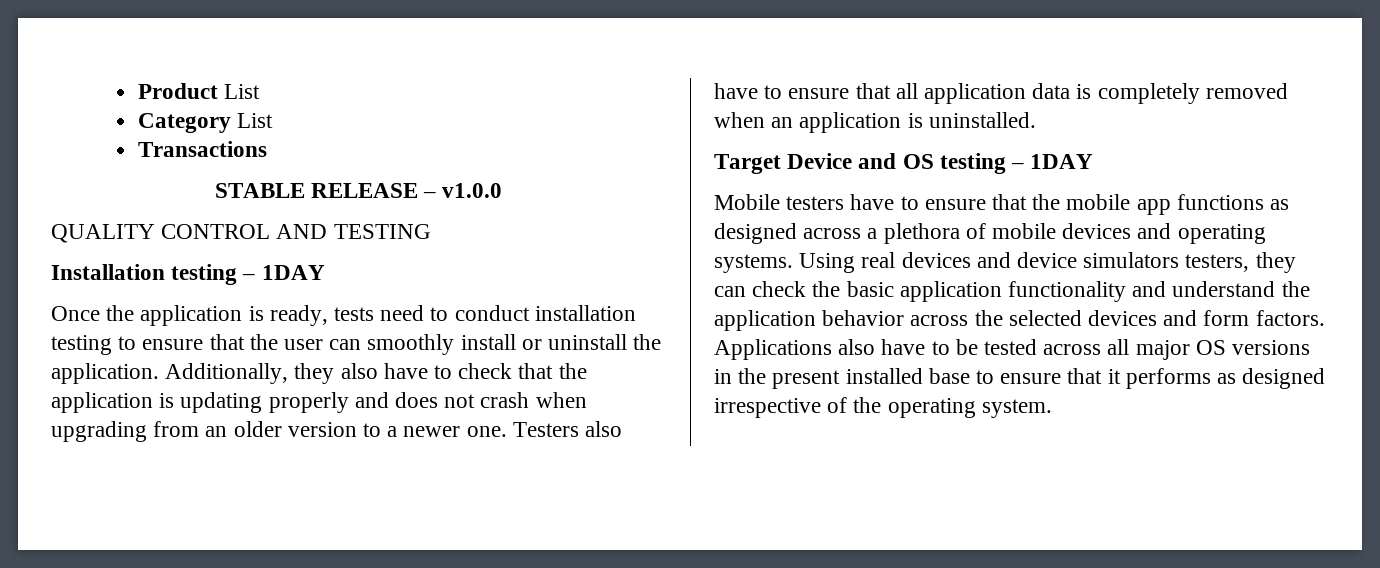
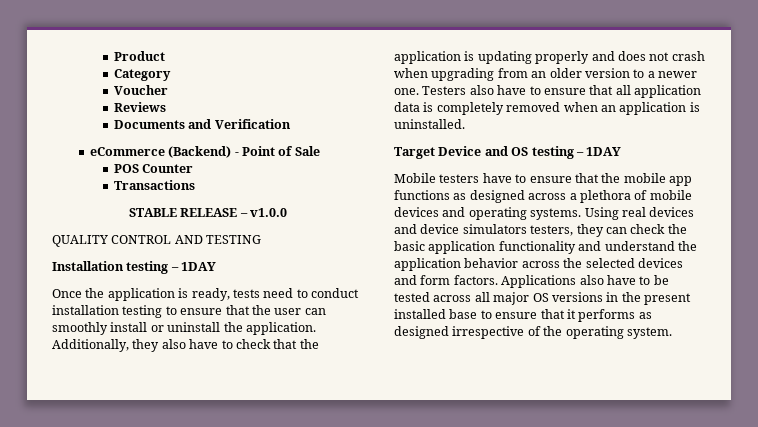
[224,84,261,99] List -> (166, 56) none
[237,113,274,128] List -> [114,85,169,95] [114,102,167,112] [114,119,291,129] [89,146,320,158] [114,164,194,173] // Voucher // Reviews // Documents and Verification // eCommerce (Backend) - Point of Sale // POS Counter

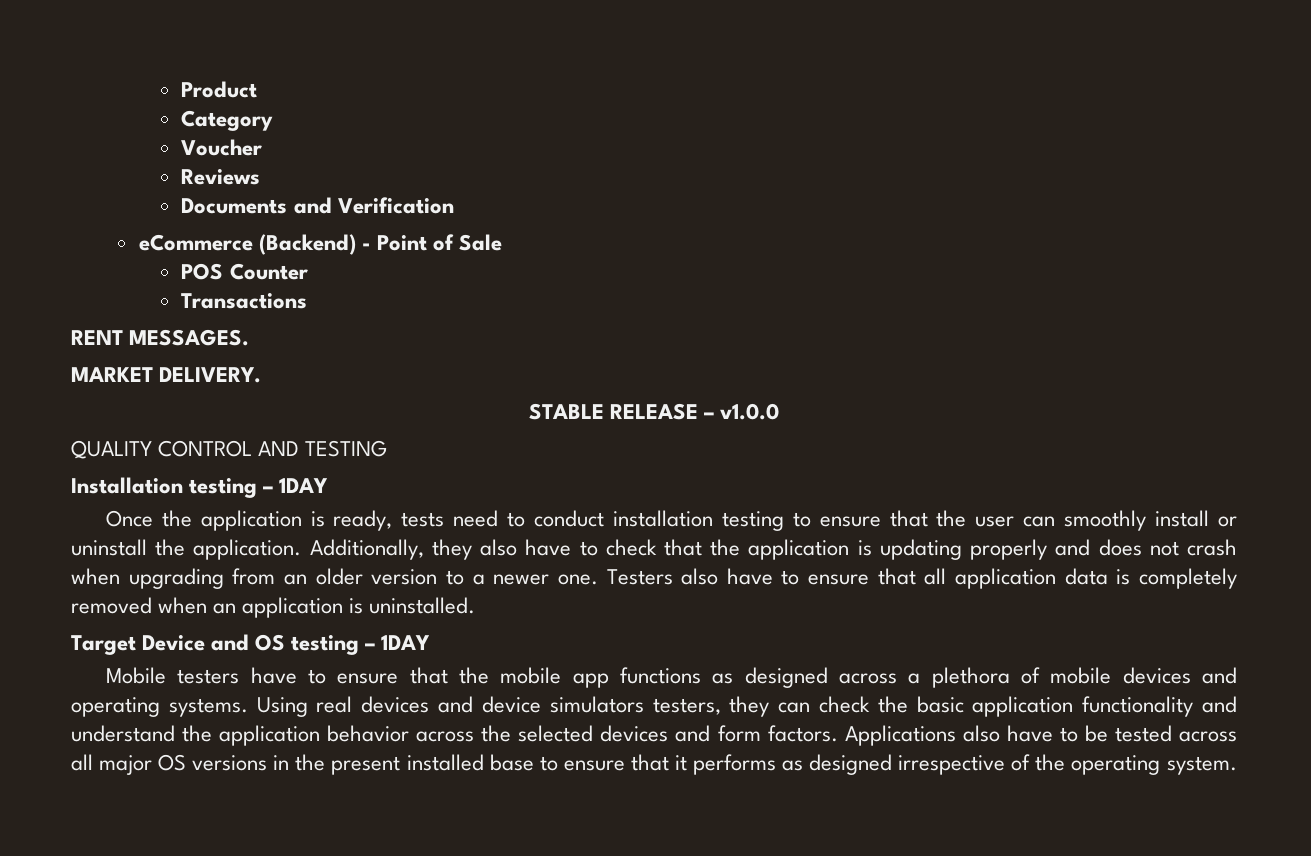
(196, 185) none -> [71,329,250,346] [71,367,262,383] // RENT MESSAGES. // MARKET DELIVERY.

